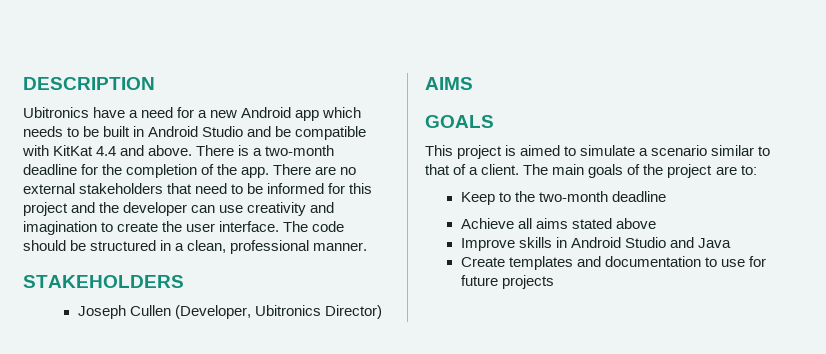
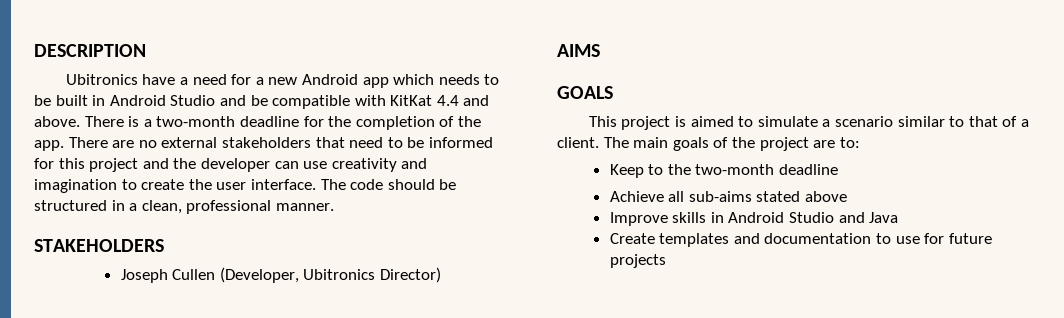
[535,218,568,229] aims -> [688,191,752,202] sub-aims

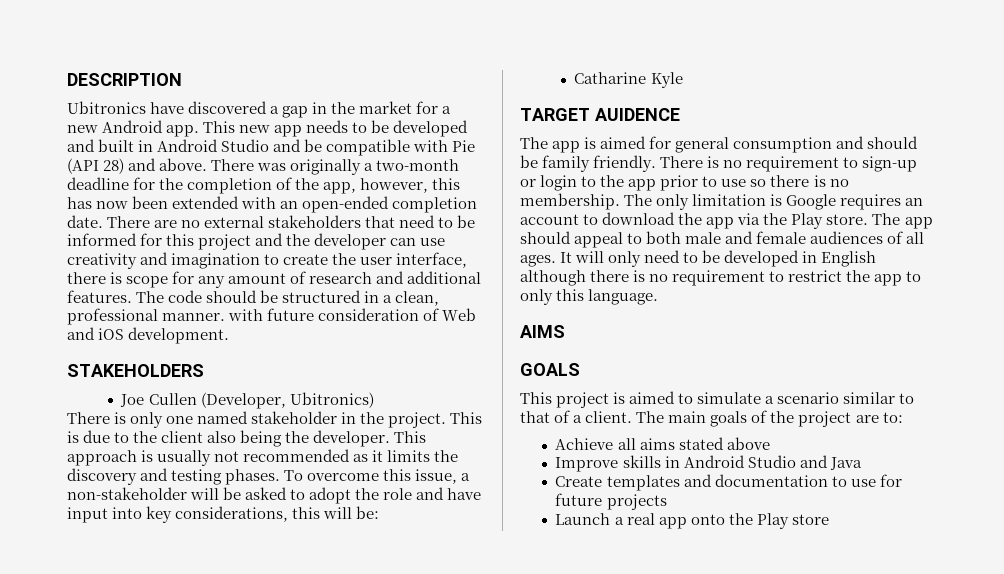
[179,74,435,88] a need for a new Android app which -> [188,101,452,118] [67,120,303,137] discovered a gap in the market for a new Android app. This new app
(51, 100) none -> [393,120,469,137] [67,139,95,152] developed and
[390,95,459,106] KitKat 4.4 -> [452,140,476,152] [67,158,125,174] Pie (API 28)
[128,116,140,127] is -> [257,159,362,175] was originally
[34,140,64,151] app. -> [323,178,461,194] [67,196,478,213] [67,215,103,228] app, however, this has now been extended with an open-ended completion date.
[250,179,316,190] interface. -> [396,252,468,268] [67,271,482,288] [67,290,132,303] interface, there is scope for any amount of research and additional features.
(334, 207) none -> [228,308,477,321] [67,327,230,344] with future consideration of Web and iOS development.
[120,269,168,283] Joseph -> [120,394,145,407] Joe
[303,267,442,283] Ubitronics Director) -> [289,392,374,408] [67,411,483,428] [67,430,427,447] [67,449,459,466] [67,468,471,485] [67,487,482,504] [67,506,380,523] [574,72,683,88] [520,108,680,121] [520,136,919,153] [520,155,918,172] [520,175,849,191] [520,193,924,210] [520,212,933,229] [520,231,925,248] [520,250,877,267] [520,270,922,286] [520,289,659,305] Ubitronics) // There is only one named stakeholder in the project. This is due to the client also being the developer. This approach is usually not recommended as it limits the discovery and testing phases. To overcome this issue, a non-stakeholder will be asked to adopt the role and have input into key considerations, this will be: // Catharine Kyle // TARGET AUIDENCE // The app is aimed for general consumption and should be family friendly. There is no requirement to sign-up or login to the app prior to use so there is no membership. The only limitation is Google requires an account to download the app via the Play store. The app should appeal to both male and female audiences of all ages. It will only need to be developed in English although there is no requirement to restrict the app to only this language.
[609,164,839,178] // Keep to the two-month deadline -> (903, 417) none
[688,191,752,202] sub-aims -> [639,438,675,450] aims
(666, 261) none -> [555,513,829,529] // Launch a real app onto the Play store

